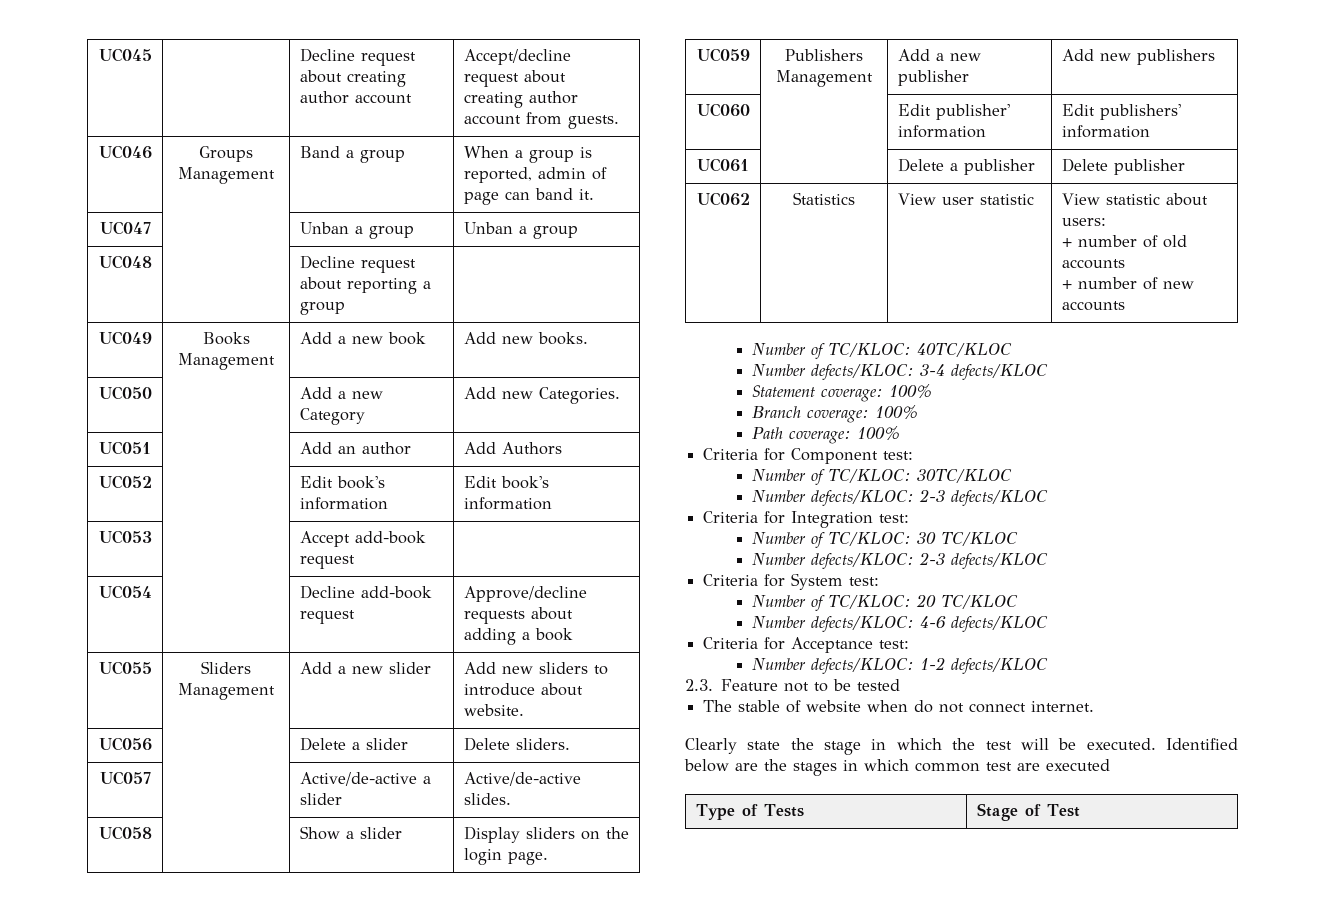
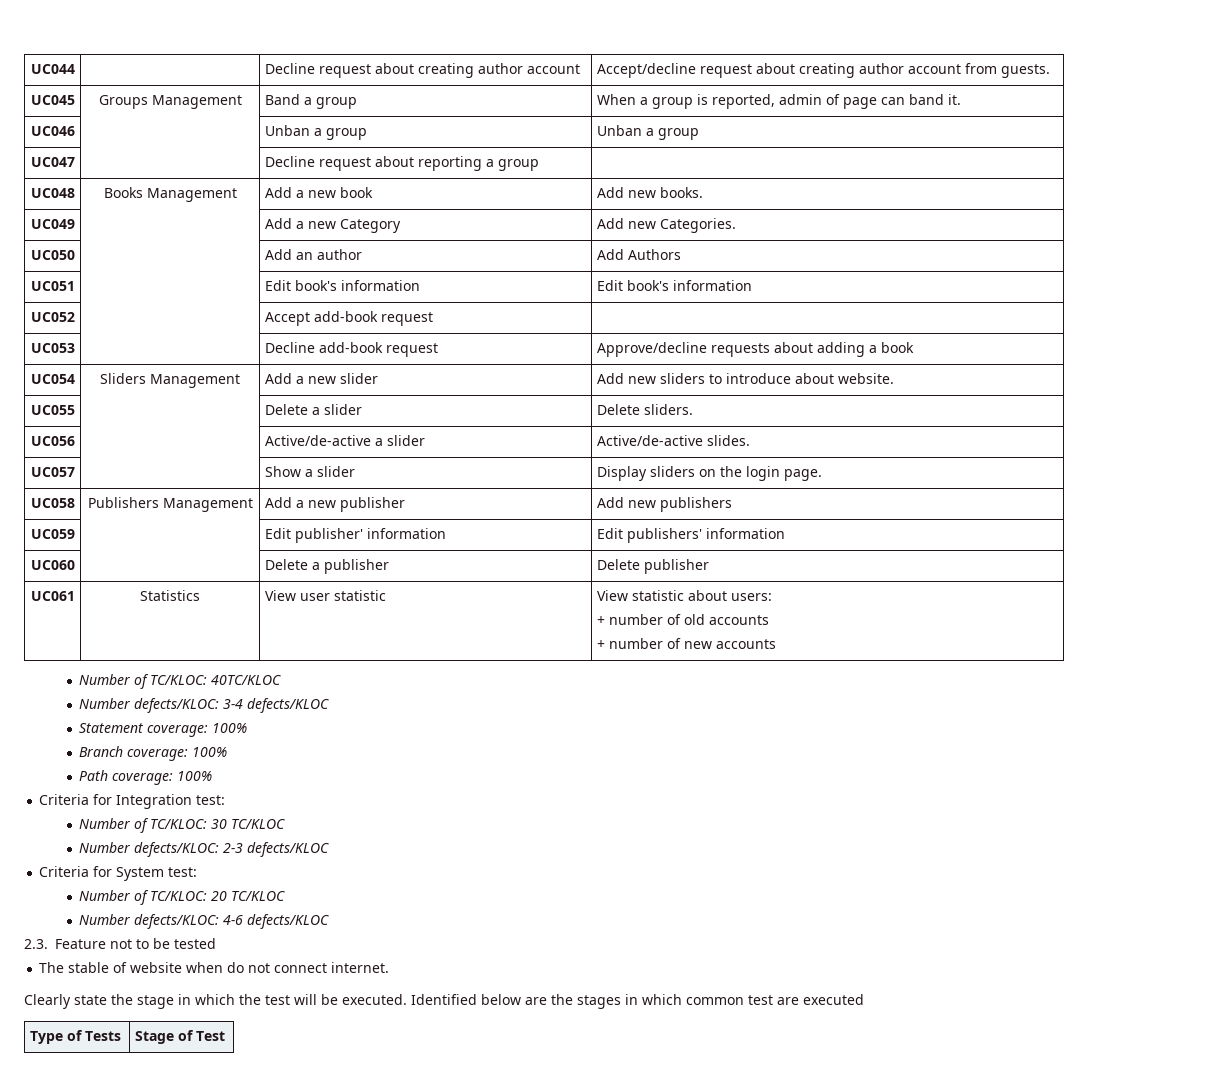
[98,48,152,62] UC045 -> [30,64,75,74] UC044
[98,145,152,159] UC046 -> [30,95,75,105] UC045
[99,221,151,235] UC047 -> [30,126,75,136] UC046
[98,255,152,269] UC048 -> [30,157,75,167] UC047
[98,331,152,345] UC049 -> [30,188,75,198] UC048
[98,386,152,400] UC050 -> [30,219,75,229] UC049
[99,441,151,455] UC051 -> [30,250,75,260] UC050
[98,475,152,489] UC052 -> [30,281,75,291] UC051
[98,530,152,544] UC053 -> [30,312,75,322] UC052
[98,585,152,599] UC054 -> [30,343,75,353] UC053
[98,661,152,675] UC055 -> [30,374,75,384] UC054
[98,737,152,751] UC056 -> [30,405,75,415] UC055
[99,771,151,785] UC057 -> [30,436,75,446] UC056
[98,826,152,840] UC058 -> [30,467,75,477] UC057
[696,48,750,62] UC059 -> [30,498,75,508] UC058
[696,103,750,117] UC060 -> [30,529,75,539] UC059
[697,158,749,172] UC061 -> [30,560,75,570] UC060
[696,192,750,206] UC062 -> [30,591,75,601] UC061
[703,448,914,464] [752,469,1013,486] [752,489,1049,507] // Criteria for Component test: // Number of TC/KLOC: 30TC/KLOC // Number defects/KLOC: 2-3 defects/KLOC -> (213, 776) none
[703,637,910,653] [752,657,1049,675] // Criteria for Acceptance test: // Number defects/KLOC: 1-2 defects/KLOC -> (330, 921) none

